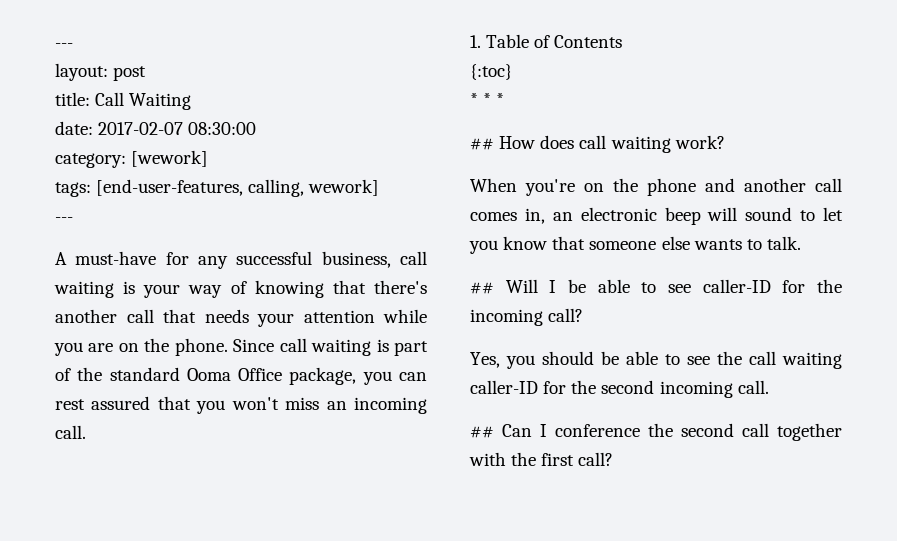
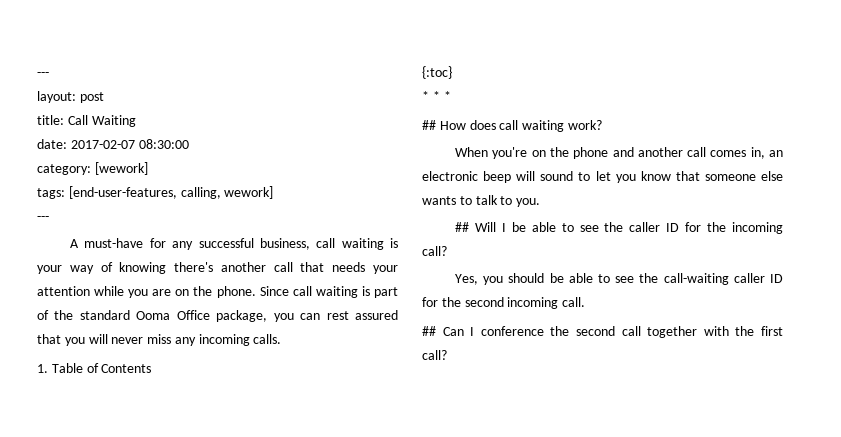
[332,280,366,294] that -> (167, 268) none
[231,397,427,414] [55,425,86,439] won't miss an incoming call. -> [88,334,282,346] will never miss any incoming calls.
[766,236,801,250] talk. -> [475,195,541,207] talk to you.
[702,279,771,293] caller-ID -> [604,222,680,232] the caller ID
[749,351,842,369] [470,380,538,394] call waiting caller-ID -> [663,273,783,285] call-waiting caller ID

